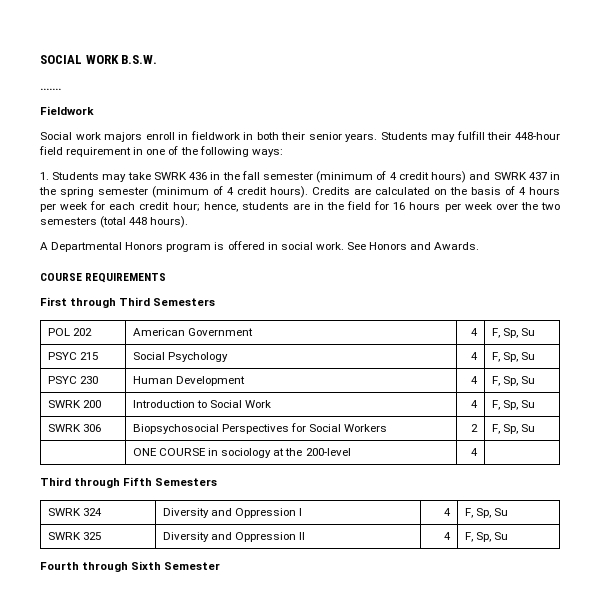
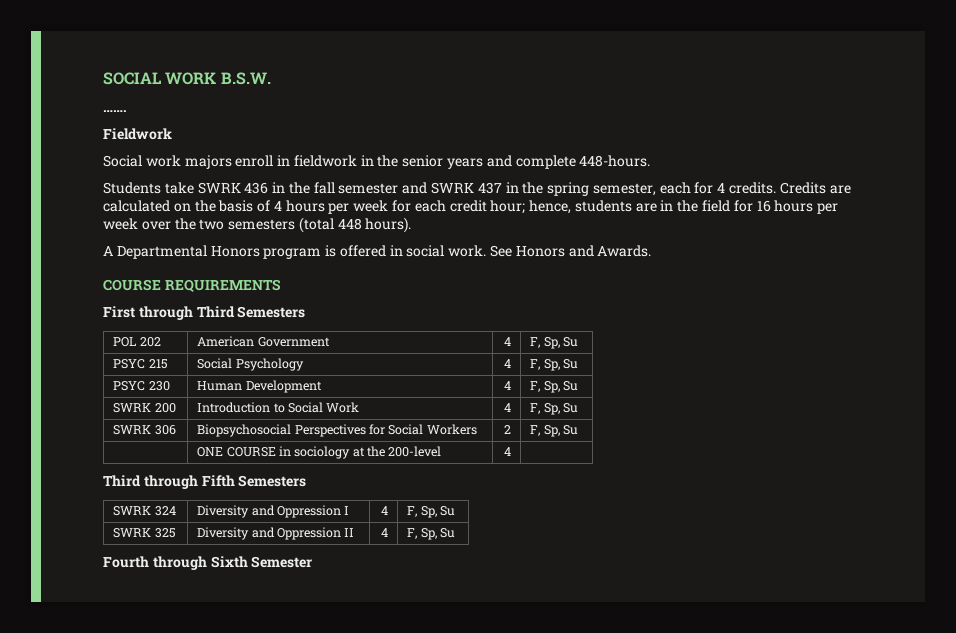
[256,131,560,142] [39,146,283,157] [40,172,127,182] both their senior years. Students may fulfill their 448-hour field requirement in one of the following ways: // 1. Students may -> [377,155,651,169] [103,182,161,194] the senior years and complete 448-hours. // Students
[316,171,467,183] (minimum of 4 credit hours) -> (399, 188) none
[98,186,308,198] semester (minimum of 4 credit hours). -> [592,182,777,196] semester, each for 4 credits.

